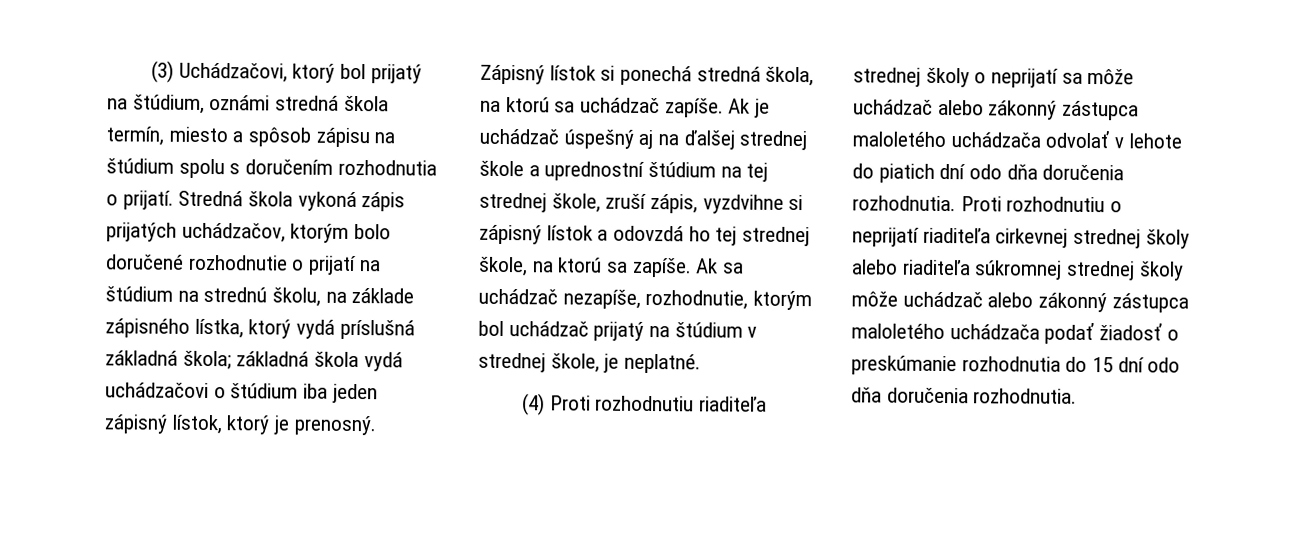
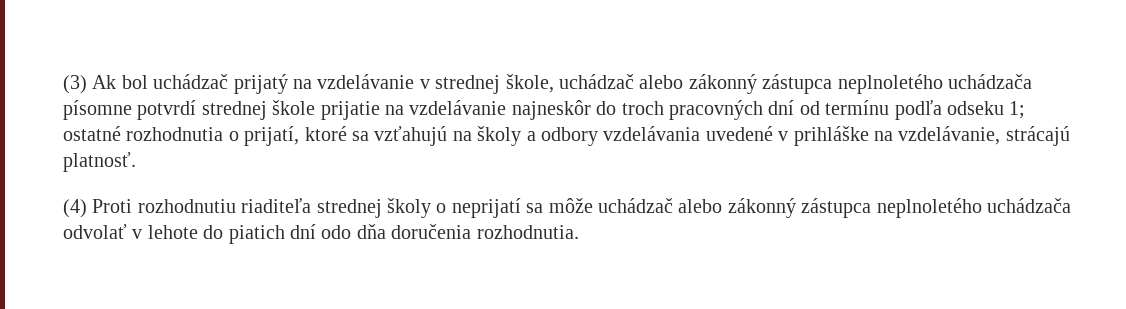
[178,62,422,84] [107,94,389,114] [106,126,396,148] [106,158,437,179] [106,190,406,212] [106,222,392,243] [106,254,381,276] [105,286,415,307] [105,318,415,340] [105,350,403,372] [105,382,378,404] [104,414,377,436] [480,64,815,87] [480,97,771,118] [479,128,808,151] [479,160,769,182] [479,192,804,214] [479,224,811,247] [478,256,745,278] [478,288,813,311] Uchádzačovi, ktorý bol prijatý na štúdium, oznámi stredná škola termín, miesto a spôsob zápisu na štúdium spolu s doručením rozhodnutia o prijatí. Stredná škola vykoná zápis prijatých uchádzačov, ktorým bolo doručené rozhodnutie o prijatí na štúdium na strednú školu, na základe zápisného lístka, ktorý vydá príslušná základná škola; základná škola vydá uchádzačovi o štúdium iba jeden zápisný lístok, ktorý je prenosný. Zápisný lístok si ponechá stredná škola, na ktorú sa uchádzač zapíše. Ak je uchádzač úspešný aj na ďalšej strednej škole a uprednostní štúdium na tej strednej škole, zruší zápis, vyzdvihne si zápisný lístok a odovzdá ho tej strednej škole, na ktorú sa zapíše. Ak sa uchádzač nezapíše, rozhodnutie, ktorým -> [92,75,117,89] Ak
[674,322,743,338] štúdium -> [317,74,415,89] vzdelávanie
[603,353,702,374] je neplatné. -> [558,74,1032,94] [63,100,1026,120] [63,126,1070,146] [63,152,136,172] uchádzač alebo zákonný zástupca neplnoletého uchádzača písomne potvrdí strednej škole prijatie na vzdelávanie najneskôr do troch pracovných dní od termínu podľa odseku 1; ostatné rozhodnutia o prijatí, ktoré sa vzťahujú na školy a odbory vzdelávania uvedené v prihláške na vzdelávanie, strácajú platnosť.
[852,131,946,148] maloletého -> [876,198,982,218] neplnoletého
[960,196,1123,213] [852,227,1190,249] [852,259,1184,281] [851,291,1189,313] [851,322,1179,345] [851,355,1181,376] [851,387,1078,404] Proti rozhodnutiu o neprijatí riaditeľa cirkevnej strednej školy alebo riaditeľa súkromnej strednej školy môže uchádzač alebo zákonný zástupca maloletého uchádzača podať žiadosť o preskúmanie rozhodnutia do 15 dní odo dňa doručenia rozhodnutia. -> (579, 232) none

